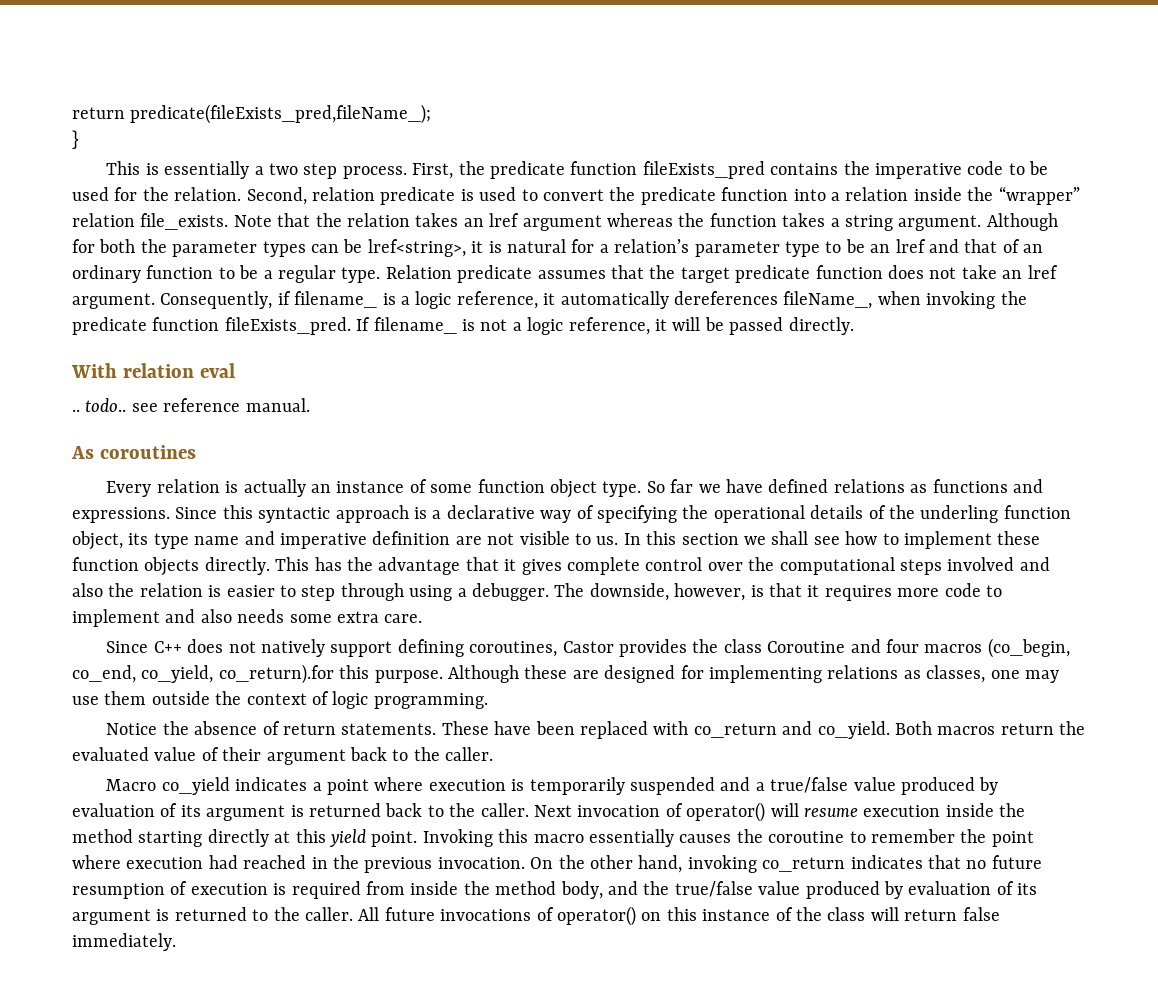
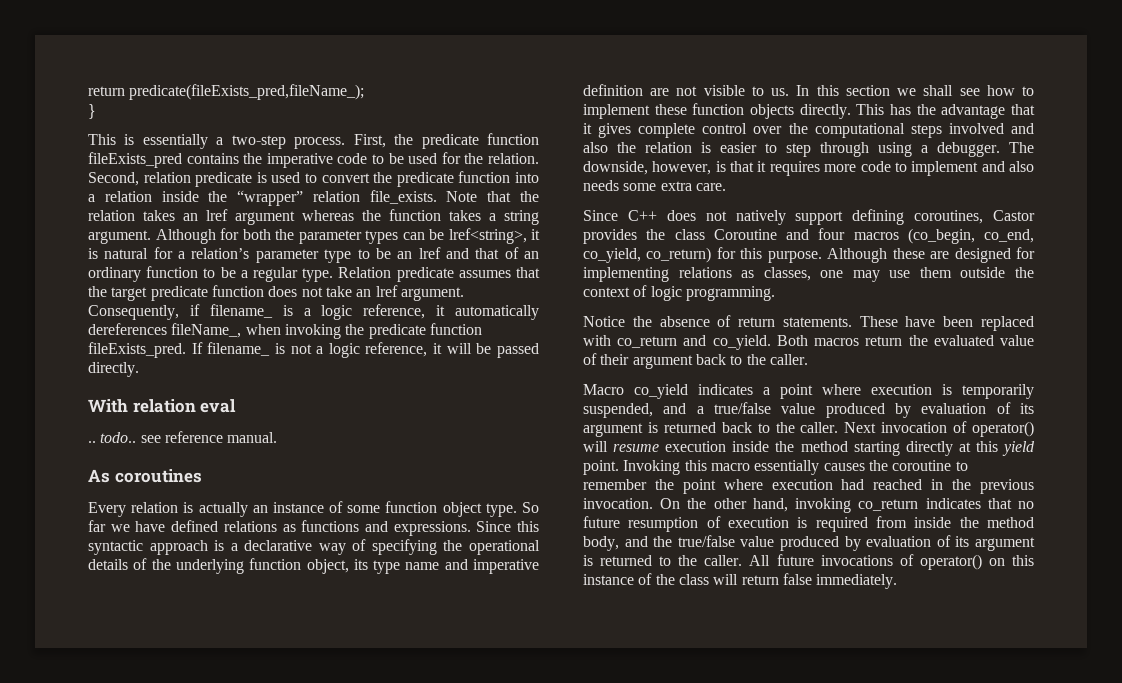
[269,163,338,179] two step -> [231,135,286,149] two-step
[920,505,999,523] underling -> [175,559,244,574] underlying
[218,664,334,684] co_return).for -> [646,247,736,263] co_return) for
[630,777,716,795] suspended -> [583,403,653,418] suspended,

